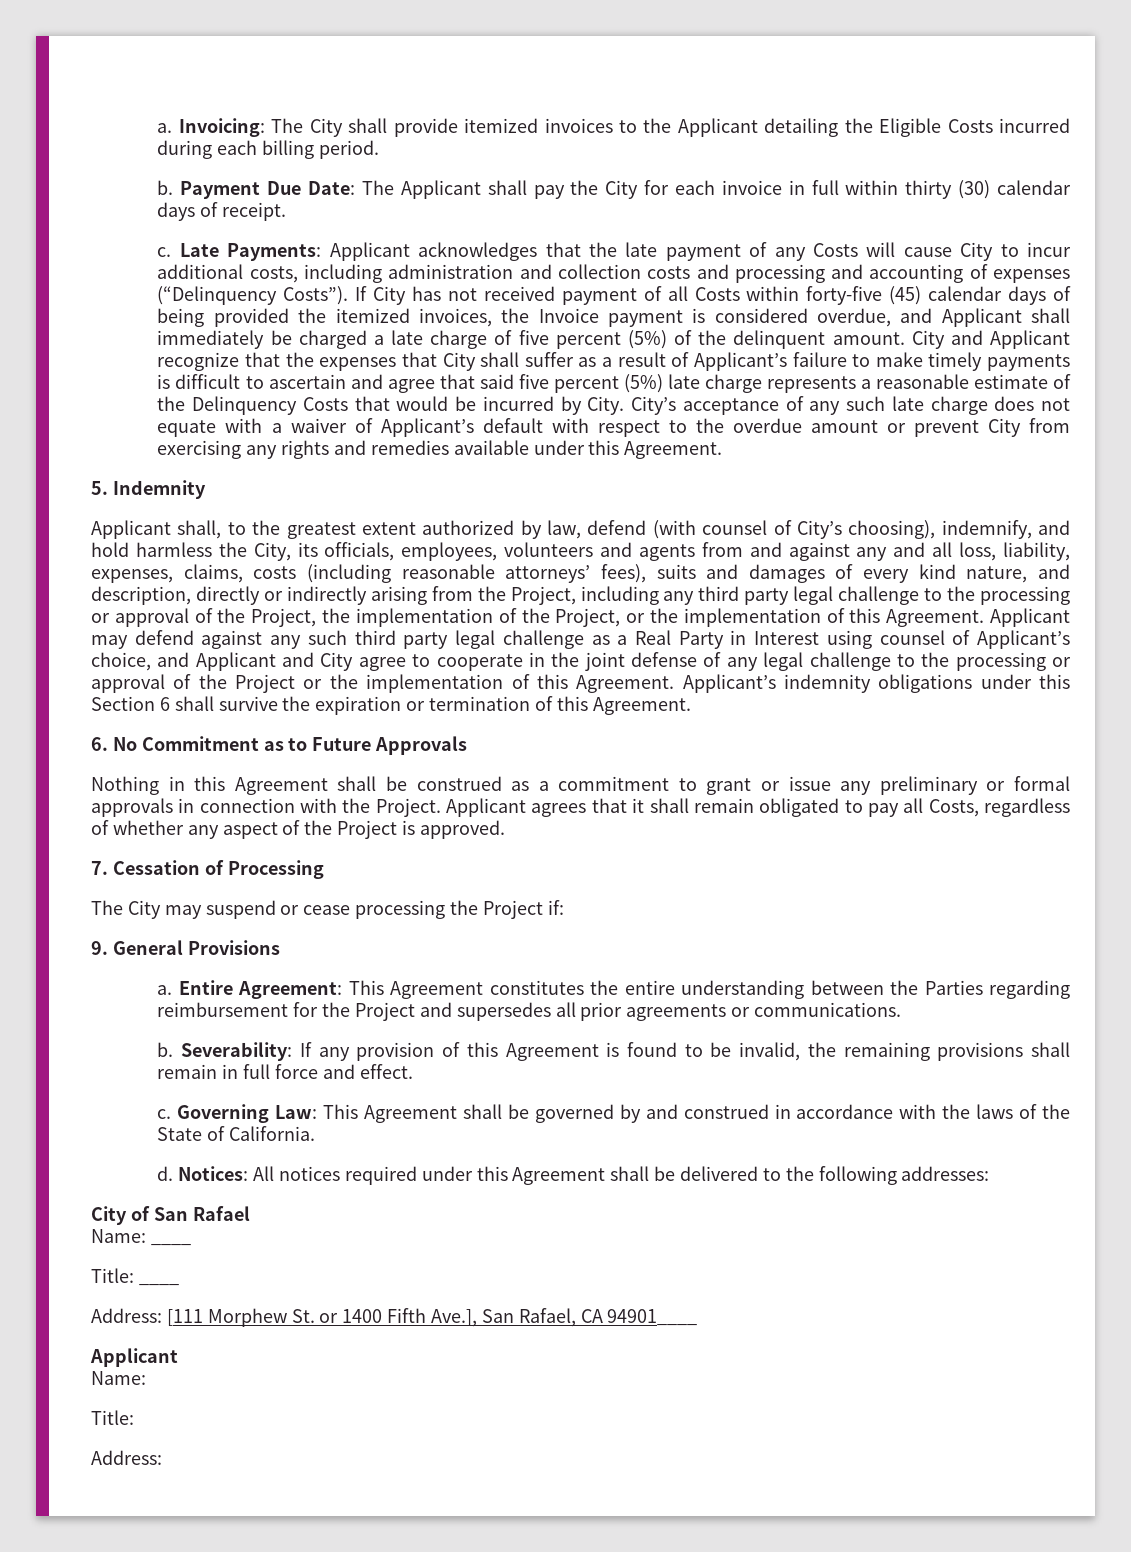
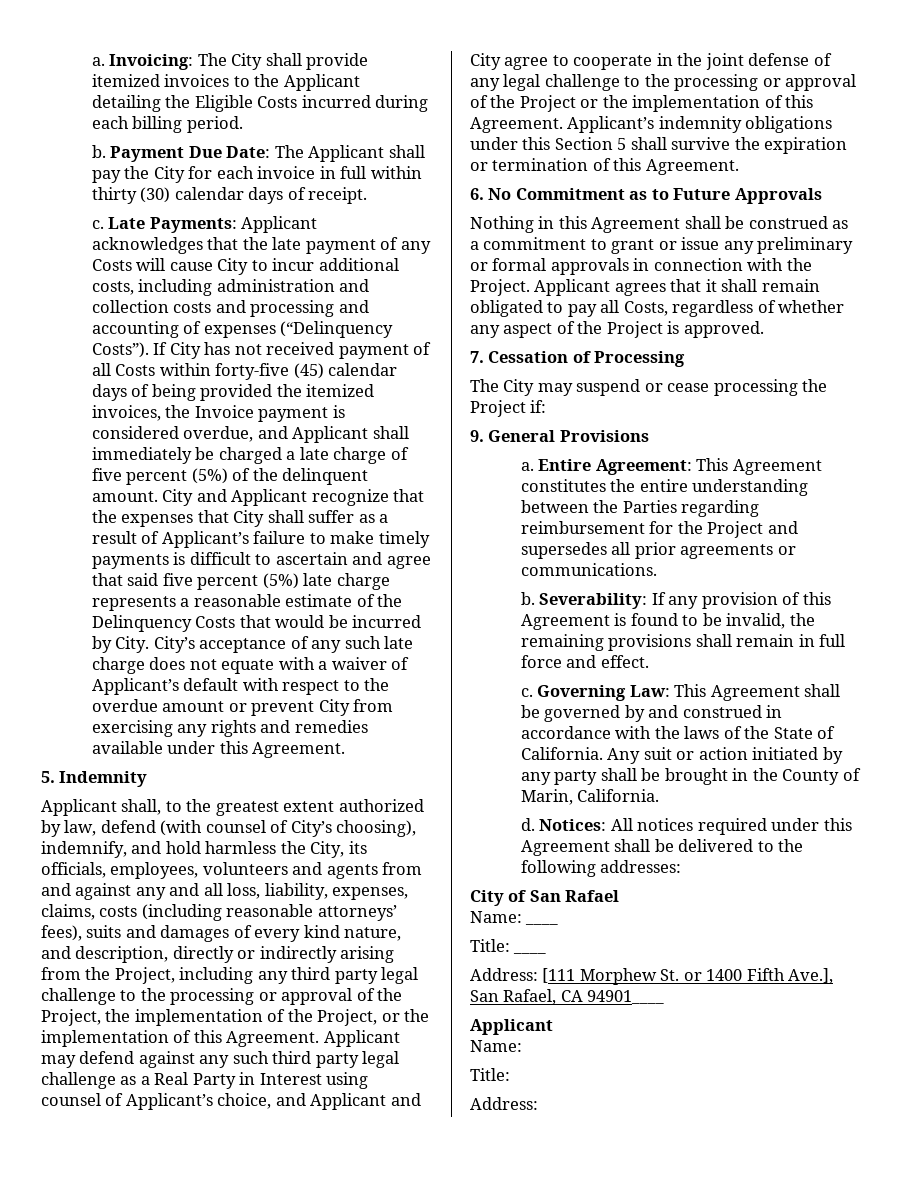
[159,697,170,711] 6 -> [617,138,627,150] 5
(316, 1133) none -> [607,747,843,764] [520,768,861,785] [520,789,660,805] Any suit or action initiated by any party shall be brought in the County of Marin, California.

